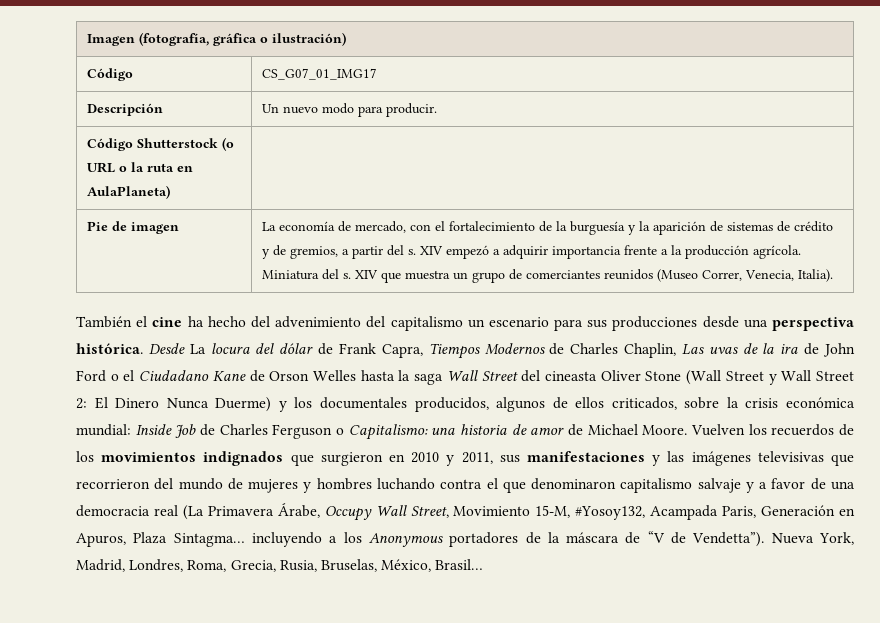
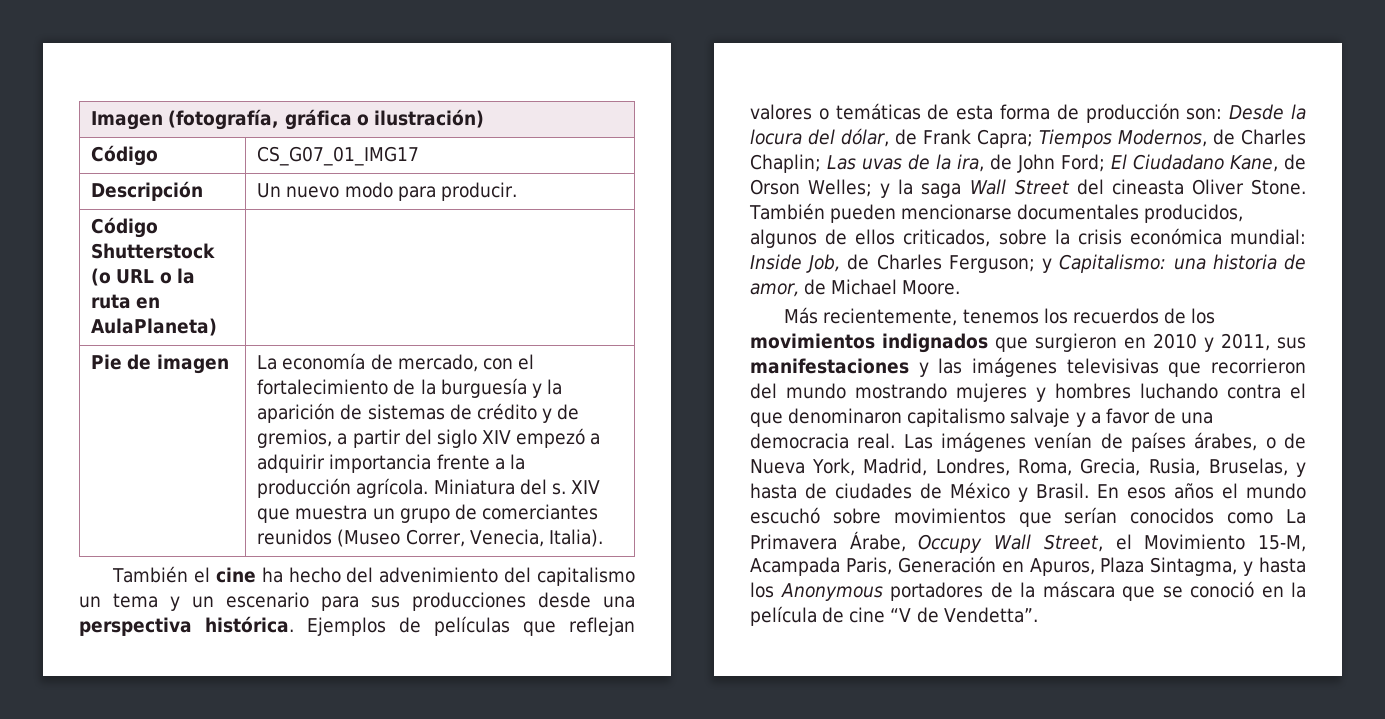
[408,249,417,255] s. -> [436,429,477,448] siglo
(485, 323) none -> [113,593,214,611] tema y un
[148,343,206,354] Desde La -> [307,616,635,636] [750,103,1306,123] Ejemplos de películas que reflejan valores o temáticas de esta forma de producción son: Desde la
[279,343,314,354] dólar -> [841,128,890,147] dólar,
[381,343,677,359] Capra, Tiempos Modernos de Charles Chaplin, -> [976,129,1306,148] [750,154,821,173] Capra; Tiempos Modernos, de Charles Chaplin;
[780,344,799,354] ira -> [957,154,985,172] ira,
[76,370,395,382] Ford o el Ciudadano Kane de Orson Welles hasta -> [1061,154,1306,172] [750,179,891,198] Ford; El Ciudadano Kane, de Orson Welles; y
[645,370,854,385] [76,397,313,412] Stone (Wall Street y Wall Street 2: El Dinero Nunca Duerme) y los -> [1251,179,1306,195] [749,203,1013,223] Stone. También pueden mencionarse
[175,424,344,439] Job de Charles Ferguson o -> [806,254,1053,273] Job, de Charles Ferguson; y
[530,427,565,435] amor -> [750,283,799,297] amor,
[691,424,745,436] Vuelven -> [784,307,1039,326] // Más recientemente, tenemos
[227,478,243,490] de -> [855,383,947,399] mostrando
[153,503,856,521] [76,531,765,547] real (La Primavera Árabe, Occupy Wall Street, Movimiento 15-M, #Yosoy132, Acampada Paris, Generación en Apuros, Plaza Sintagma… incluyendo a los Anonymous portadores de la máscara de “V de Vendetta”). -> [857,432,1306,452] real. Las imágenes venían de países árabes, o de
[381,559,484,572] México, Brasil… -> [1296,462,1306,477] [750,482,1306,502] [750,507,1306,527] [750,531,1306,553] [750,556,1306,576] [750,581,1306,601] [750,606,1038,626] y hasta de ciudades de México y Brasil. En esos años el mundo escuchó sobre movimientos que serían conocidos como La Primavera Árabe, Occupy Wall Street, el Movimiento 15-M, Acampada Paris, Generación en Apuros, Plaza Sintagma, y hasta los Anonymous portadores de la máscara que se conoció en la película de cine “V de Vendetta”.

